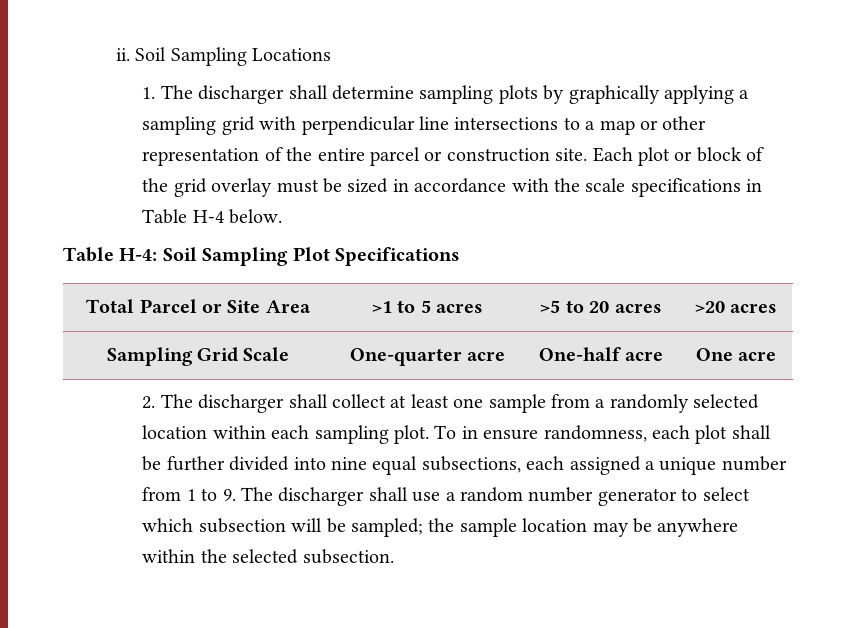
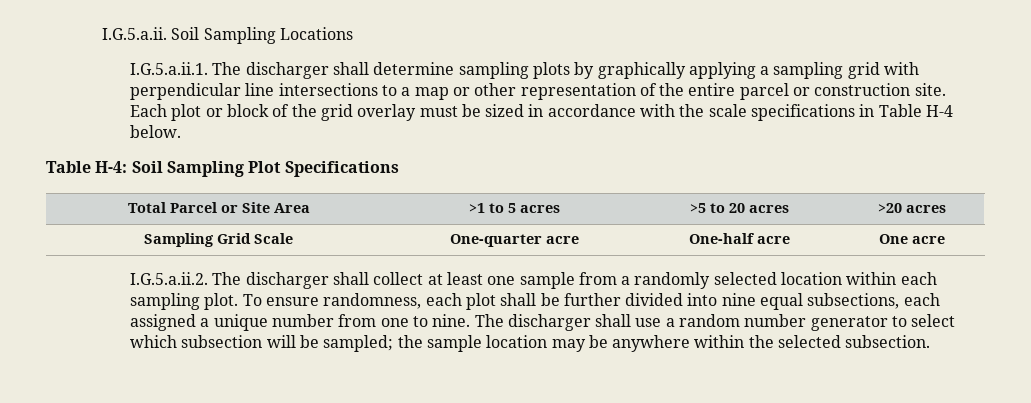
[115,48,130,61] ii. -> [101,27,167,40] I.G.5.a.ii.
[142,87,156,99] 1. -> [129,62,208,75] I.G.5.a.ii.1.
[142,396,156,409] 2. -> [129,272,208,285] I.G.5.a.ii.2.
[461,426,478,439] in -> (262, 300) none
[186,488,236,501] 1 to 9. -> [380,314,471,327] one to nine.

